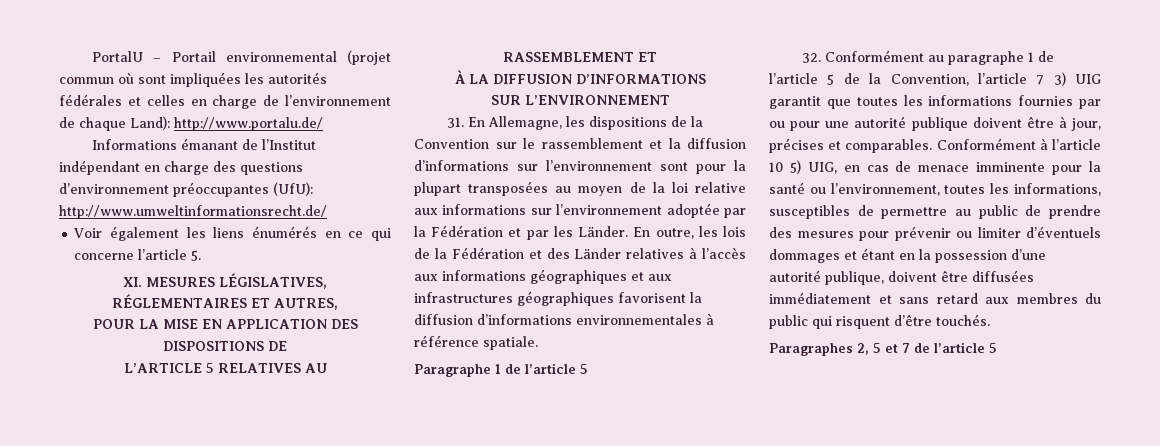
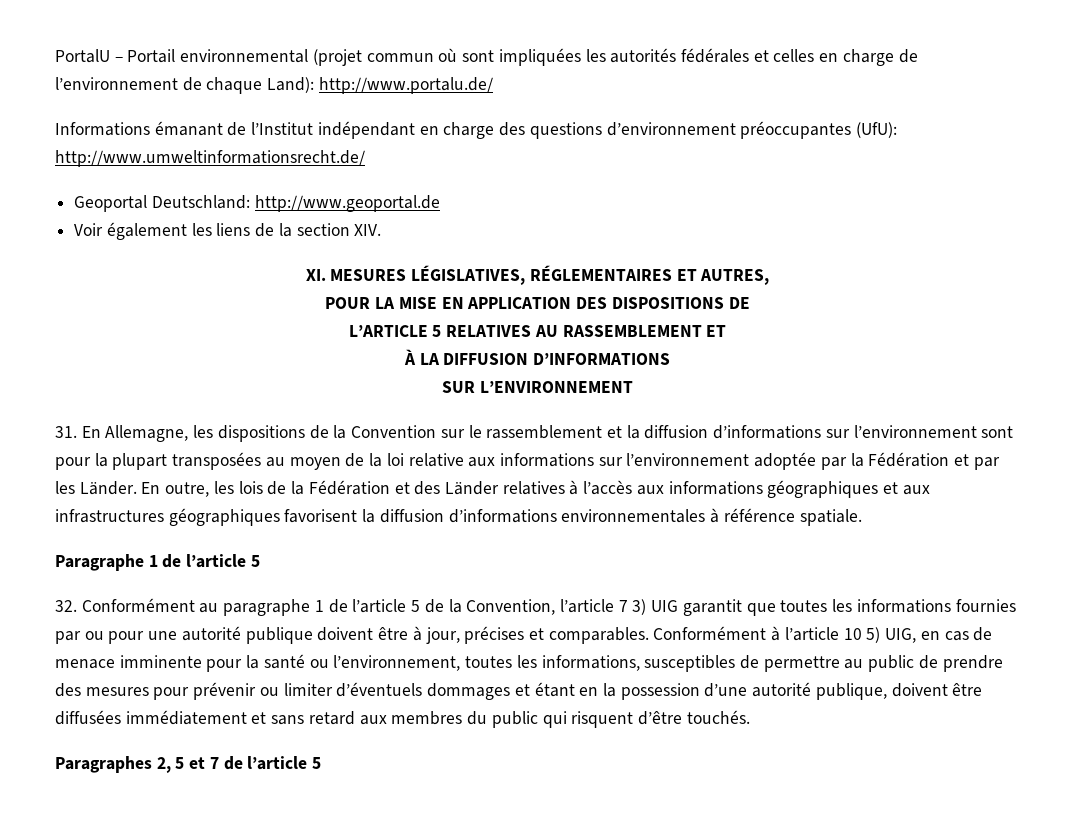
(327, 212) none -> [74,195,440,212] // Geoportal Deutschland: http://www.geoportal.de
[252,226,391,241] [74,249,202,261] énumérés en ce qui concerne l’article 5. -> [255,223,382,237] de la section XIV.

